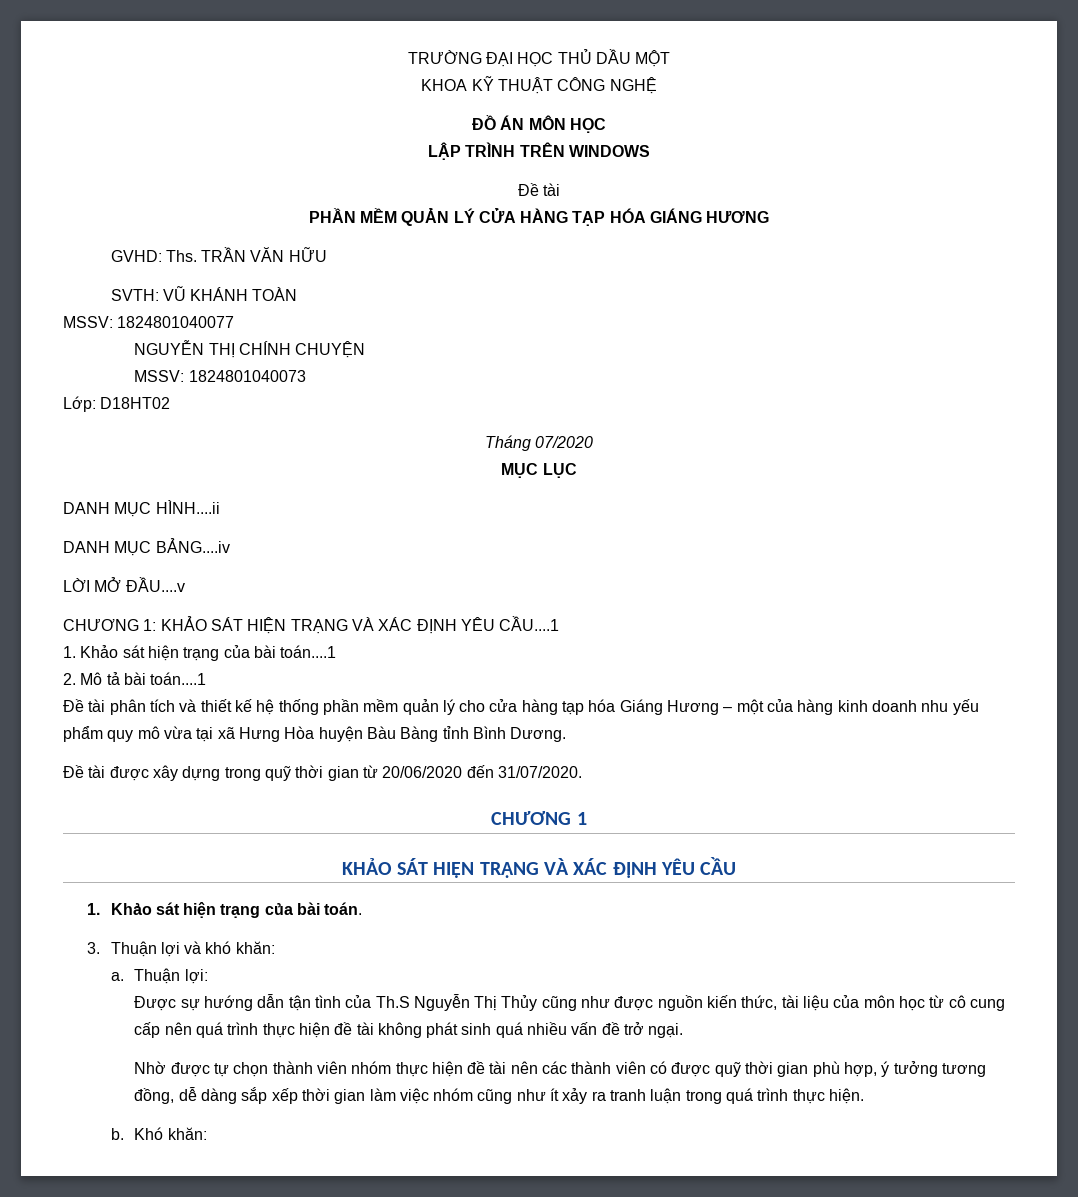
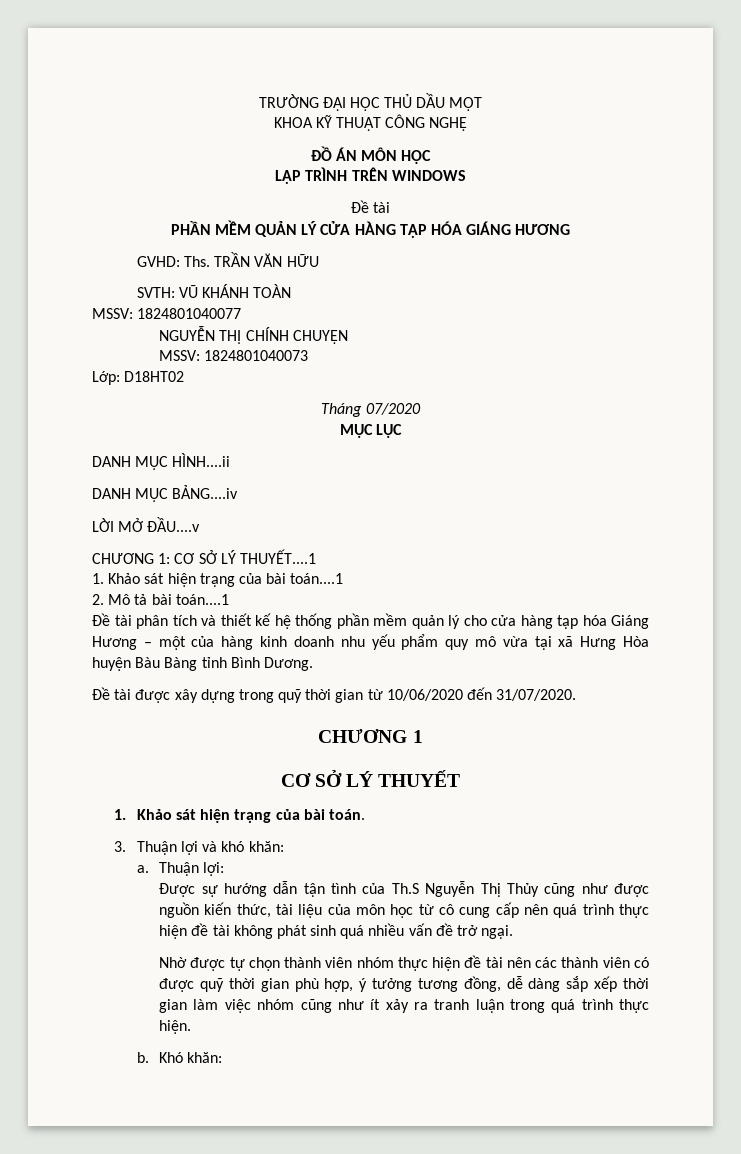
[160,616,560,634] KHẢO SÁT HIỆN TRẠNG VÀ XÁC ĐỊNH YÊU CẦU....1 -> [174,549,316,564] CƠ SỞ LÝ THUYẾT....1
[382,766,463,778] 20/06/2020 -> [386,689,463,701] 10/06/2020
[341,857,737,878] KHẢO SÁT HIỆN TRẠNG VÀ XÁC ĐỊNH YÊU CẦU -> [280,770,461,787] CƠ SỞ LÝ THUYẾT

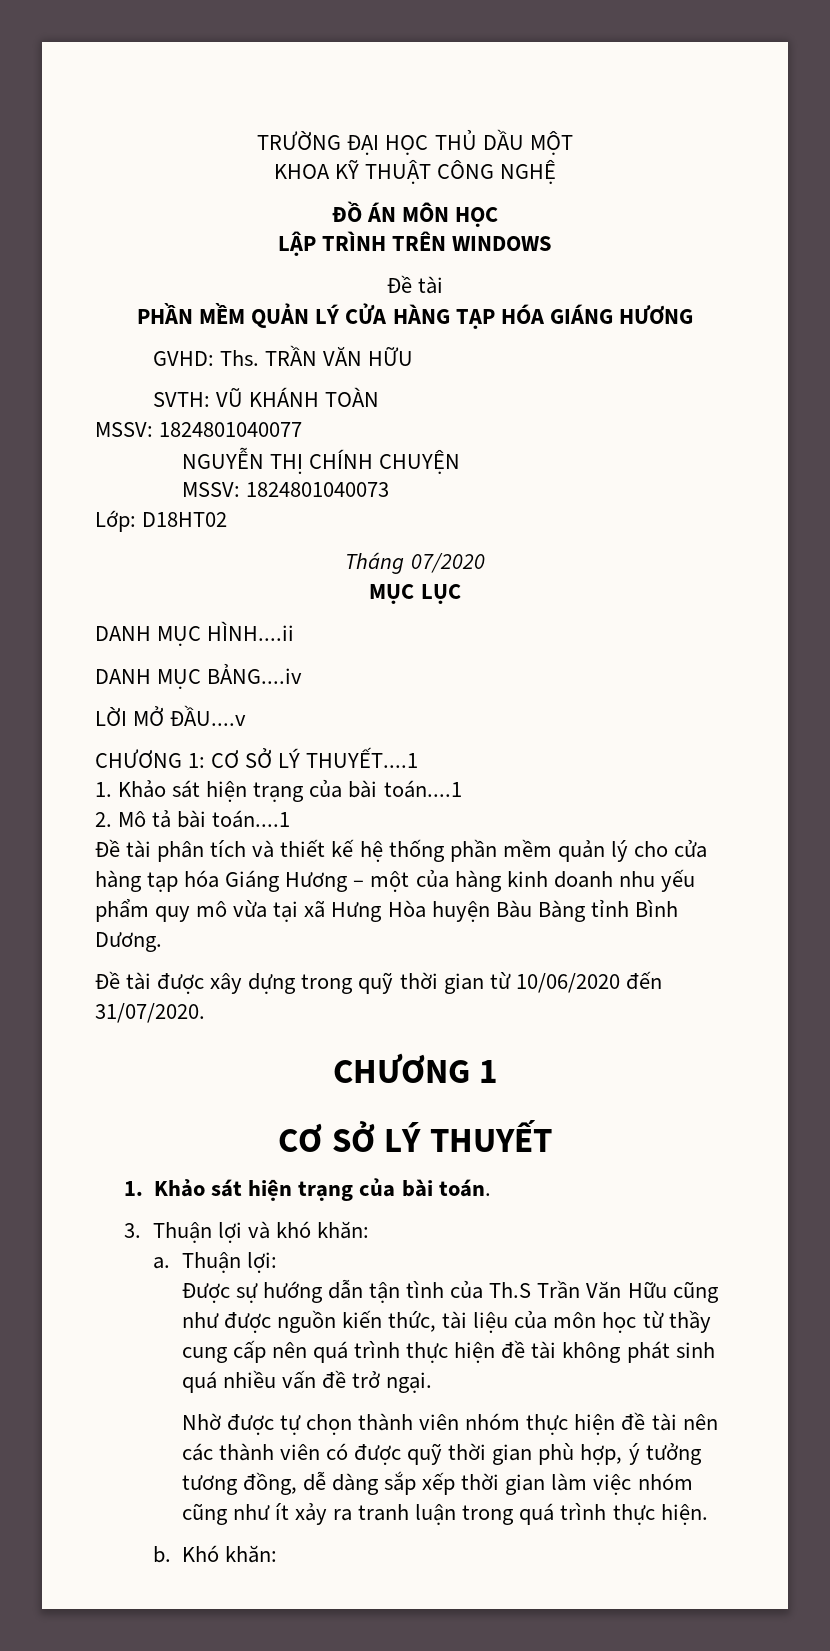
[425,881,539,897] Nguyễn Thị Thủy -> [537,1280,667,1299] Trần Văn Hữu
[439,904,455,915] cô -> [668,1310,711,1333] thầy

